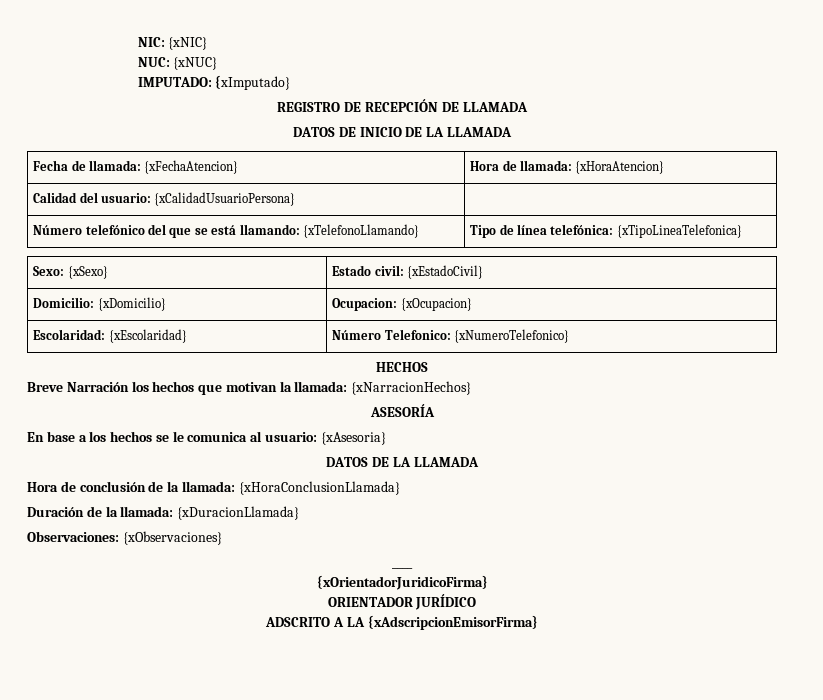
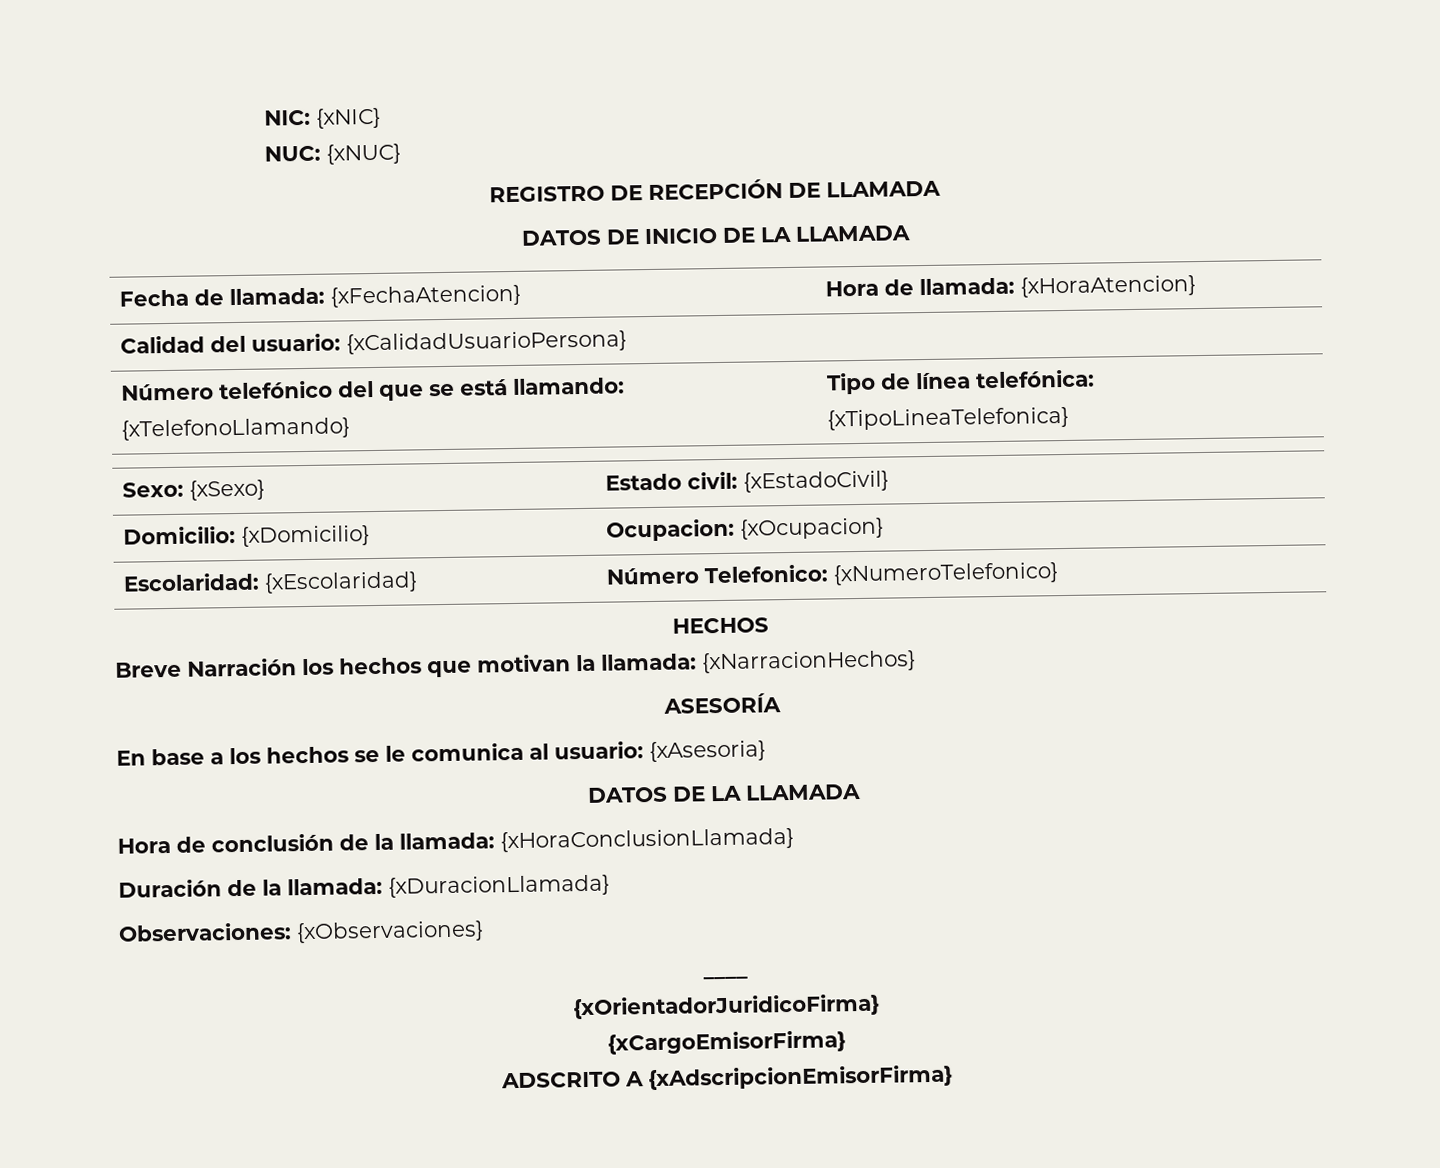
[137,75,291,90] // IMPUTADO: {xImputado} -> (402, 154) none
[327,594,477,610] ORIENTADOR JURÍDICO -> [607,1030,846,1055] {xCargoEmisorFirma}
[346,617,365,627] LA -> (644, 1079) none

